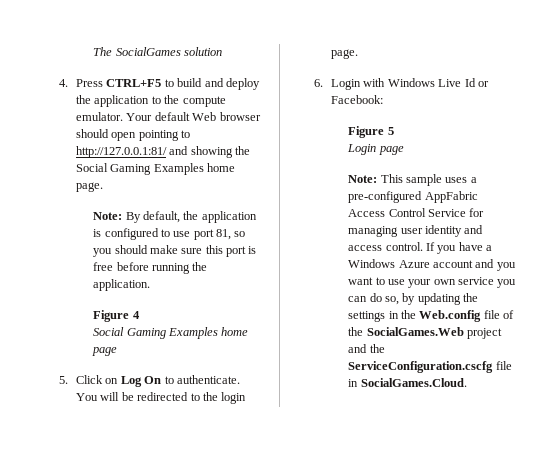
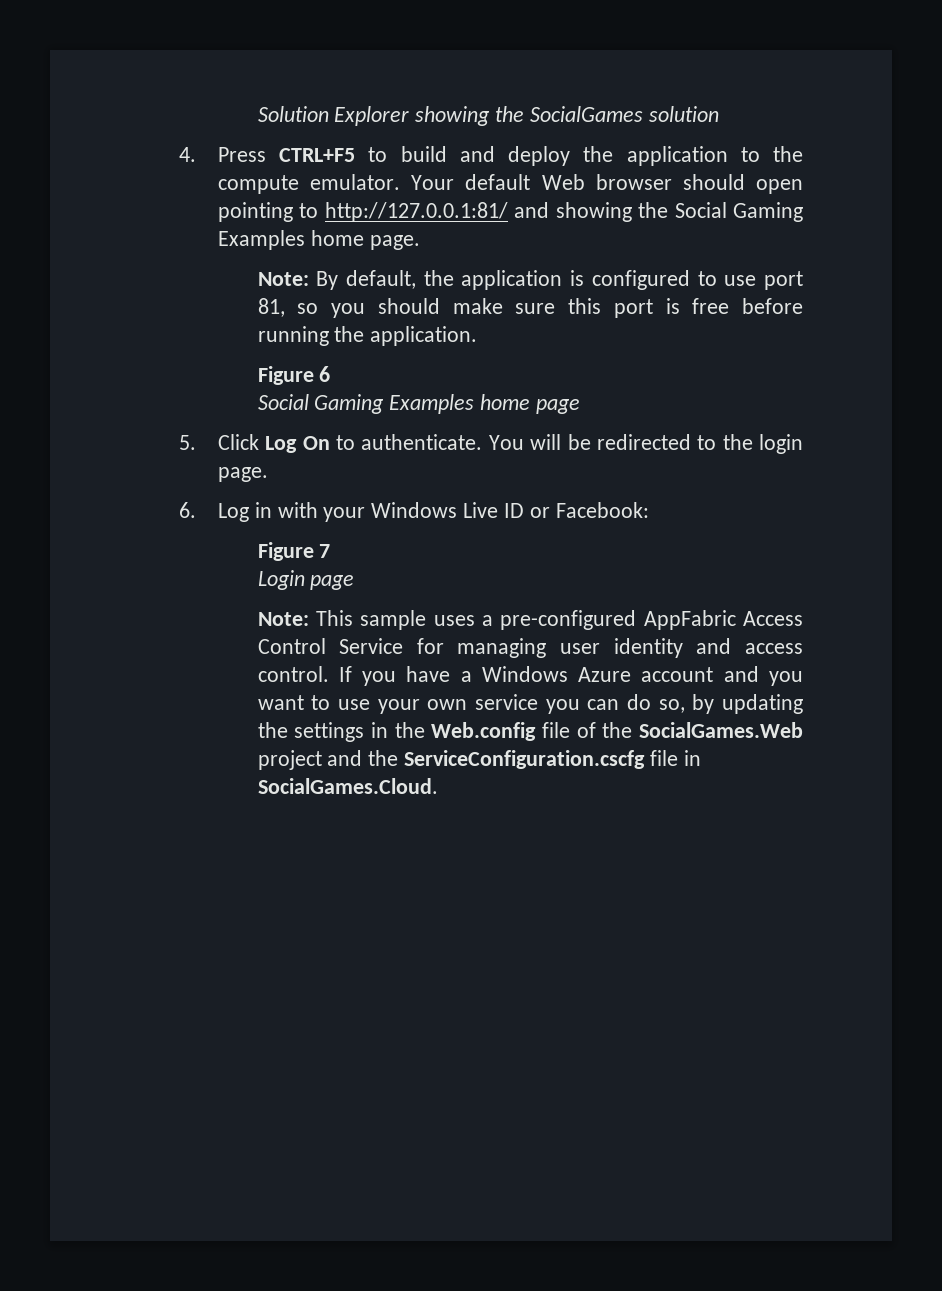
[93,47,113,56] The -> [257,106,524,126] Solution Explorer showing the
[132,311,140,319] 4 -> [319,366,331,382] 6
[105,378,119,384] on -> (260, 442) none
[331,78,386,90] Login with -> [218,502,366,522] Log in with your
[464,78,476,87] Id -> [503,503,524,518] ID
[387,127,394,135] 5 -> [319,544,331,558] 7

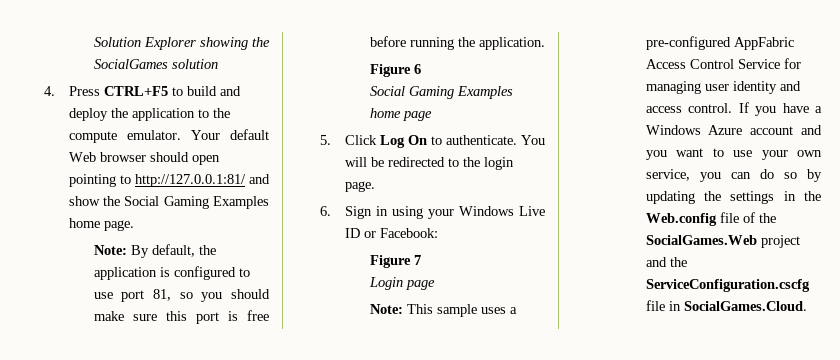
[555,202,632,222] showing -> [68,196,100,206] show
[218,502,318,522] Log in with -> [344,206,423,219] Sign in using
[474,694,538,710] service -> [645,169,690,181] service,
[658,699,685,713] so, -> [783,172,797,179] so

